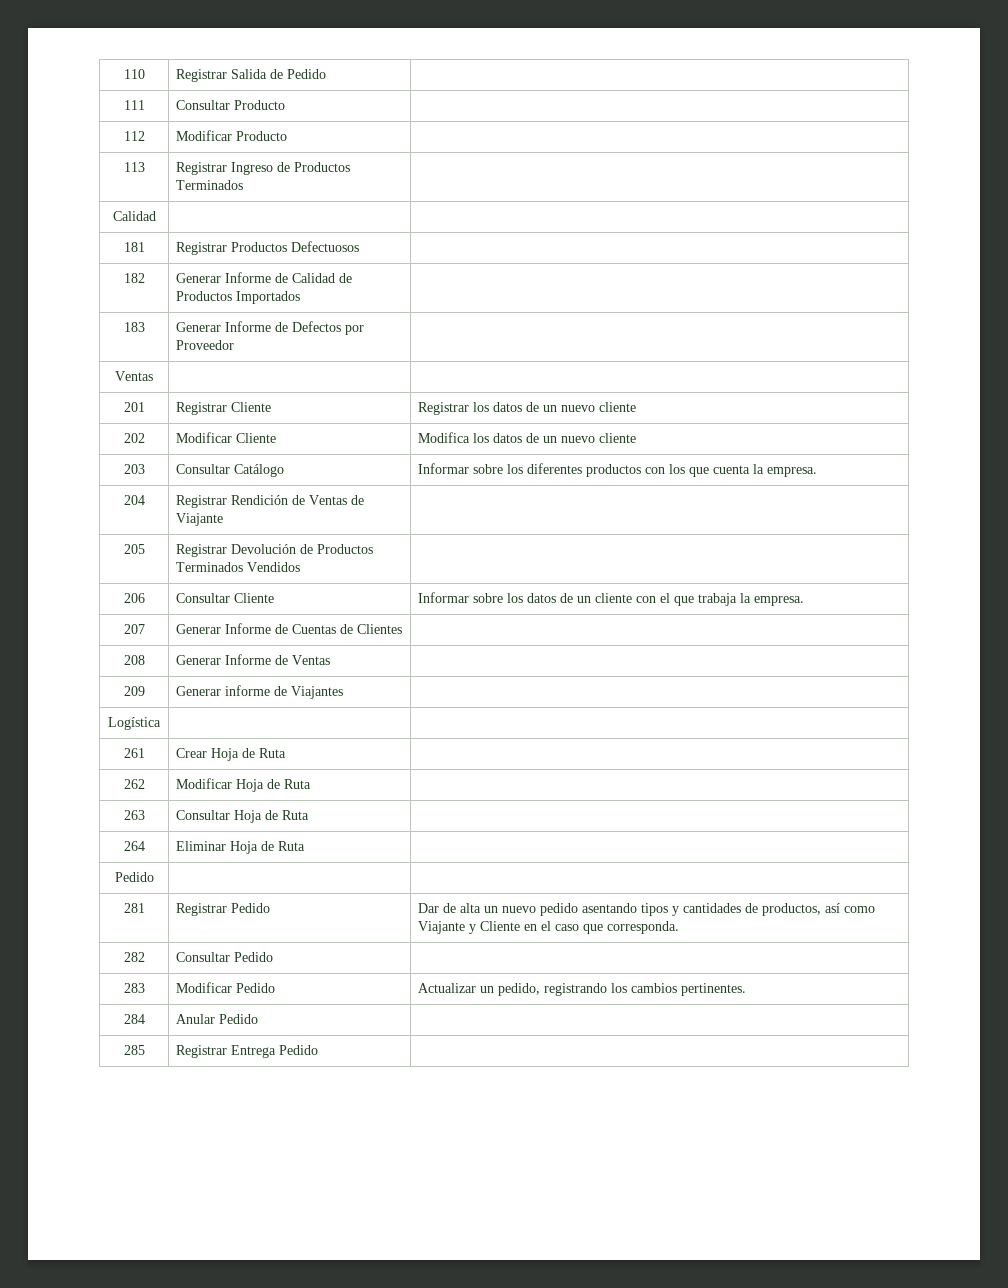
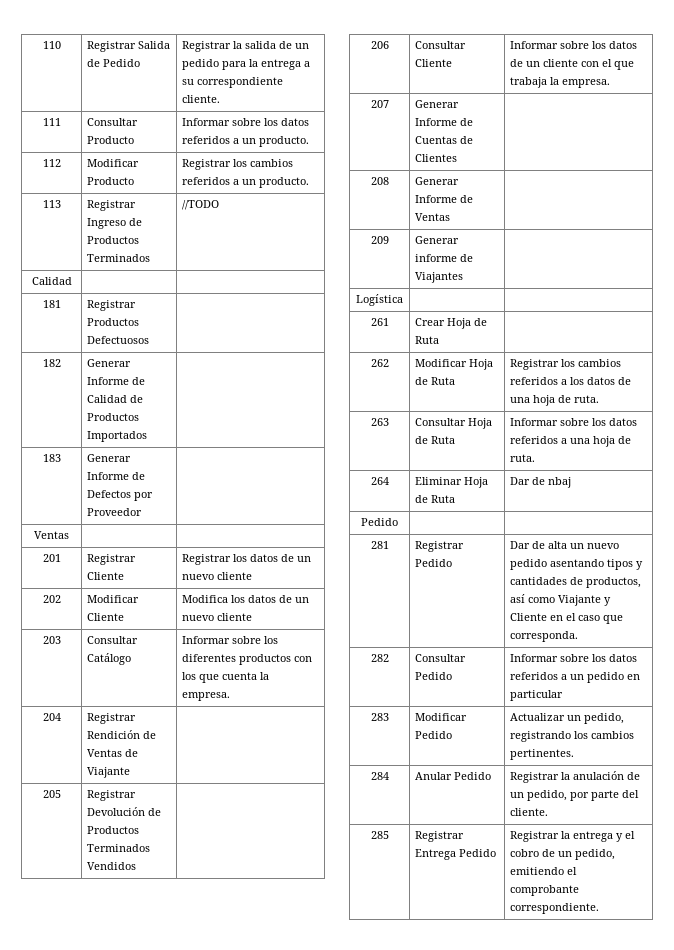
[123,100,145,110] [176,100,286,110] [123,131,145,141] [176,130,288,141] // 111 | Consultar Producto | // 112 | Modificar Producto | -> [182,41,310,52] [182,59,311,70] [182,77,284,88] [182,95,221,103] [42,118,61,126] [87,118,139,126] [87,136,135,144] [182,118,310,126] [182,136,310,147] [42,159,61,167] [87,159,140,167] [87,177,135,185] [182,159,294,170] [182,177,310,188] Registrar la salida de un pedido para la entrega a su correspondiente cliente. // 111 | Consultar Producto | Informar sobre los datos referidos a un producto. // 112 | Modificar Producto | Registrar los cambios referidos a un producto.
(244, 185) none -> [182,200,220,210] //TODO
(312, 784) none -> [510,359,622,370] [510,377,632,385] [510,395,600,406] Registrar los cambios referidos a los datos de una hoja de ruta.
(310, 815) none -> [510,418,638,426] [510,436,632,447] [510,454,536,462] Informar sobre los datos referidos a una hoja de ruta.
(306, 846) none -> [510,477,572,488] Dar de nbaj
(274, 957) none -> [510,654,638,662] [510,672,641,683] [510,690,564,701] Informar sobre los datos referidos a un pedido en particular
[123,1045,145,1055] [176,1045,319,1058] // 285 | Registrar Entrega Pedido | -> [510,771,641,783] [510,790,640,801] [510,808,549,816] [370,831,389,839] [415,831,465,842] [415,849,497,860] [510,831,636,842] [510,849,616,860] [510,867,578,875] [510,885,580,896] [510,903,600,914] Registrar la anulación de un pedido, por parte del cliente. // 285 | Registrar Entrega Pedido | Registrar la entrega y el cobro de un pedido, emitiendo el comprobante correspondiente.

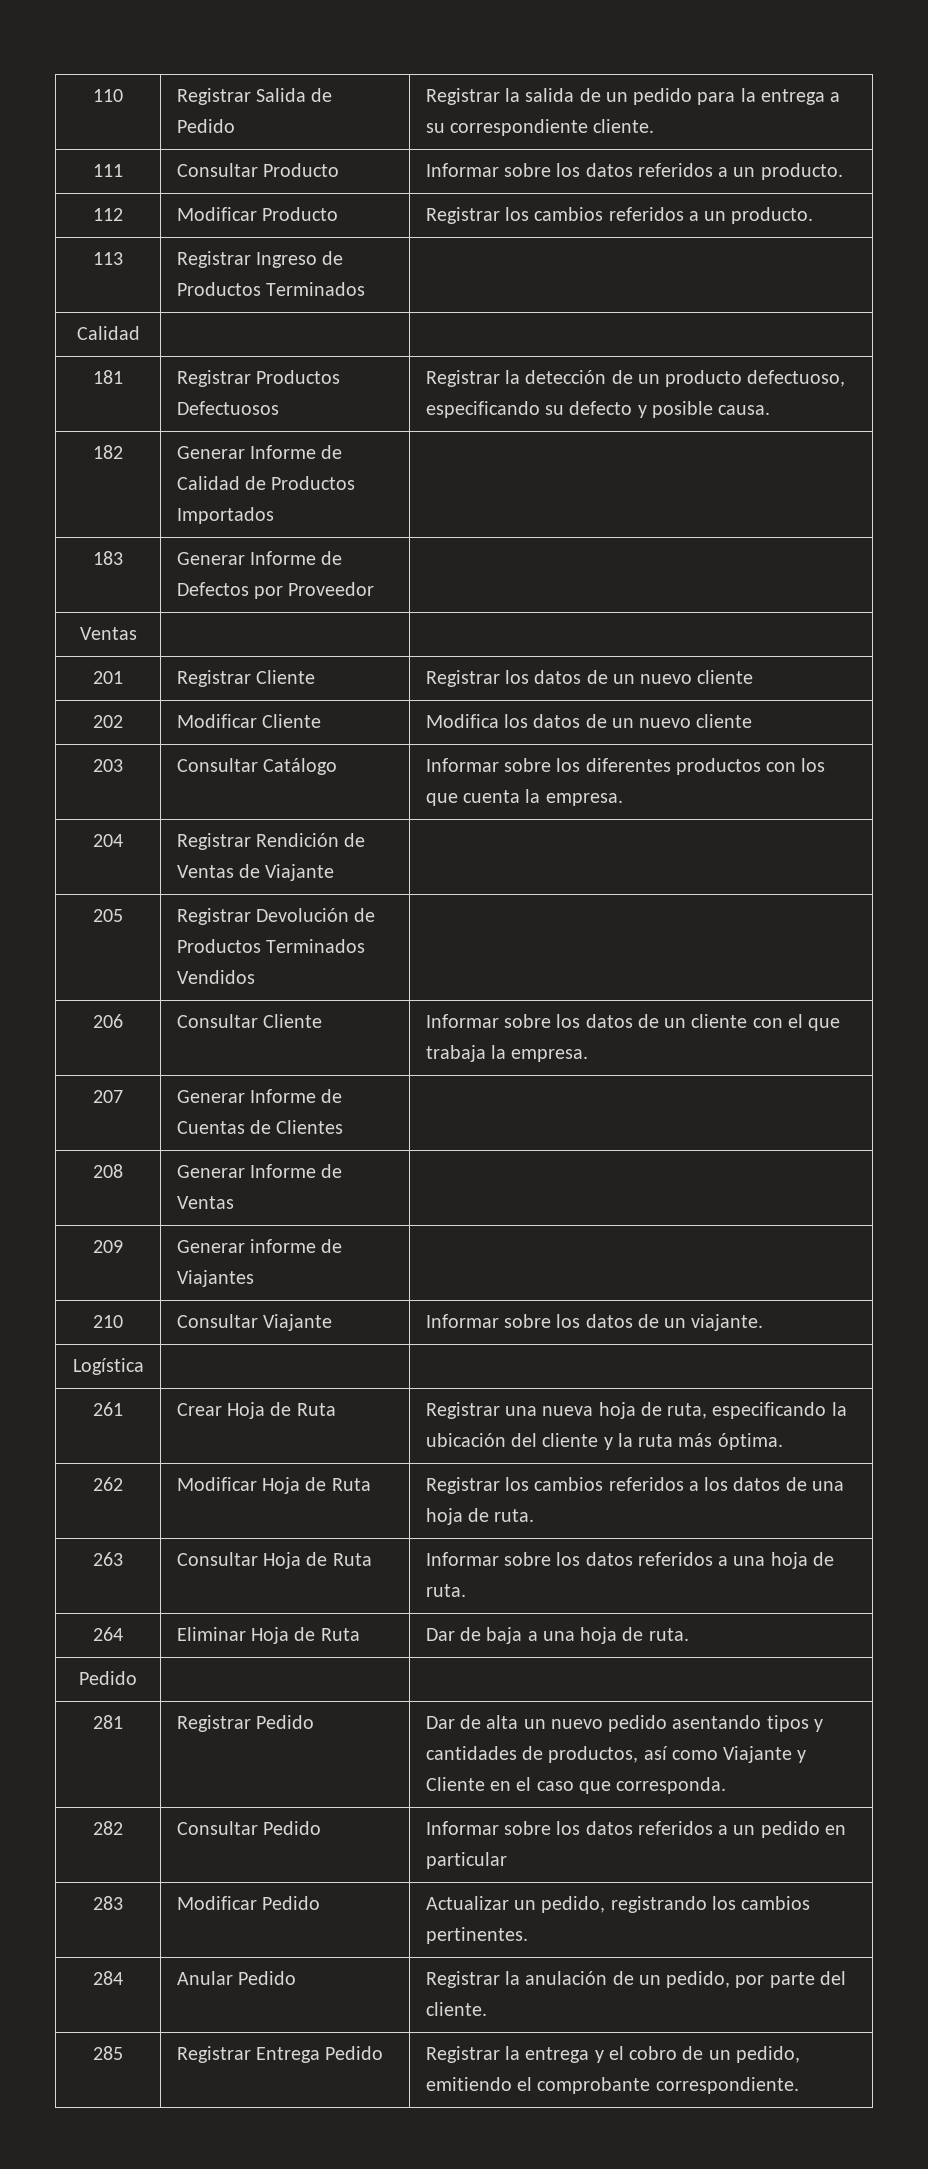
[182,200,220,210] //TODO -> (366, 289) none
(150, 340) none -> [425,370,846,387] [425,401,771,418] Registrar la detección de un producto defectuoso, especificando su defecto y posible causa.
(464, 277) none -> [93,1315,123,1328] [176,1314,333,1331] [425,1314,764,1331] // 210 | Consultar Viajante | Informar sobre los datos de un viajante.
(440, 340) none -> [425,1402,847,1419] [425,1433,783,1450] Registrar una nueva hoja de ruta, especificando la ubicación del cliente y la ruta más óptima.
[548,477,572,488] nbaj -> [486,1627,689,1644] baja a una hoja de ruta.

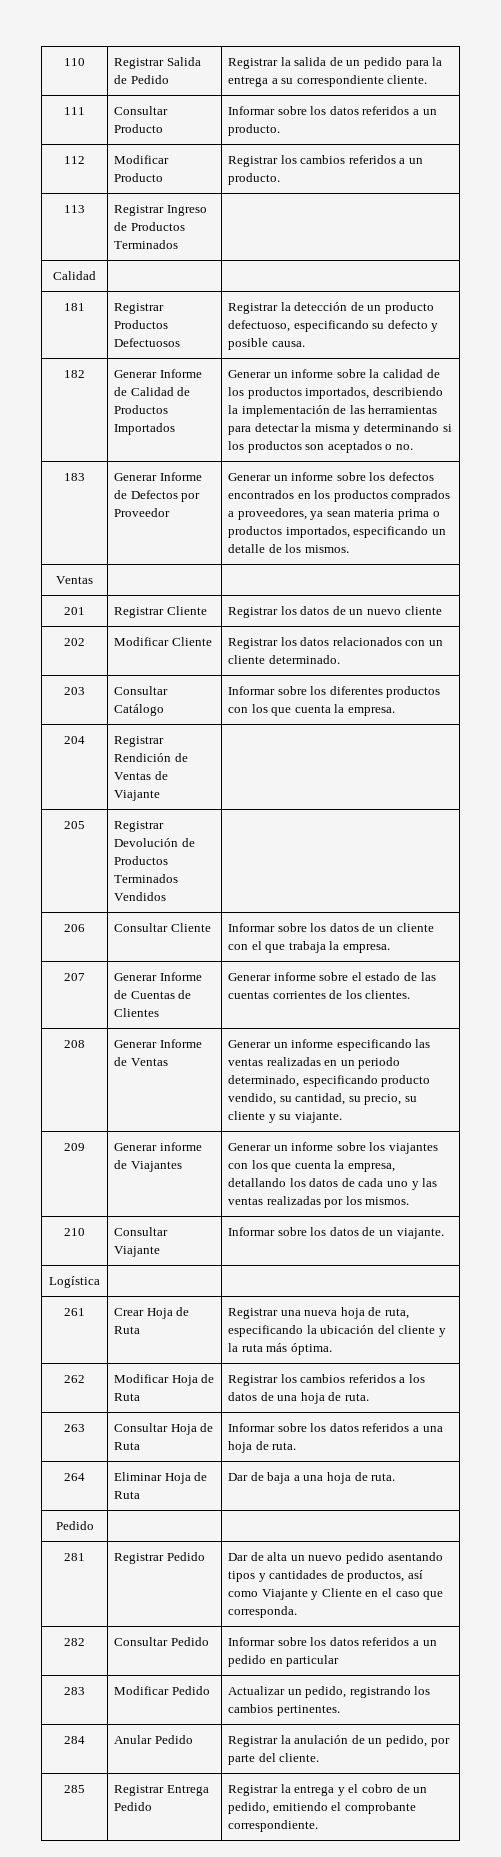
(274, 515) none -> [228,369,440,378] [228,387,443,399] [228,405,438,417] [228,423,452,435] [228,441,413,453] Generar un informe sobre la calidad de los productos importados, describiendo la implementación de las herramientas para detectar la misma y determinando si los productos son aceptados o no.
(375, 589) none -> [228,472,434,481] [228,490,451,502] [228,508,440,520] [228,526,446,538] [228,544,349,553] Generar un informe sobre los defectos encontrados en los productos comprados a proveedores, ya sean materia prima o productos importados, especificando un detalle de los mismos.
[425,714,753,728] Modifica los datos de un nuevo cliente -> [228,637,443,649] [228,655,340,664] Registrar los datos relacionados con un cliente determinado.
(344, 1127) none -> [228,972,436,981] [228,990,411,999] Generar informe sobre el estado de las cuentas corrientes de los clientes.
(234, 1202) none -> [228,1039,431,1051] [228,1057,401,1069] [228,1075,431,1087] [228,1093,417,1105] [228,1111,342,1123] Generar un informe especificando las ventas realizadas en un periodo determinado, especificando producto vendido, su cantidad, su precio, su cliente y su viajante.
(254, 1278) none -> [228,1142,438,1154] [228,1160,395,1172] [228,1178,438,1190] [228,1196,410,1208] Generar un informe sobre los viajantes con los que cuenta la empresa, detallando los datos de cada uno y las ventas realizadas por los mismos.

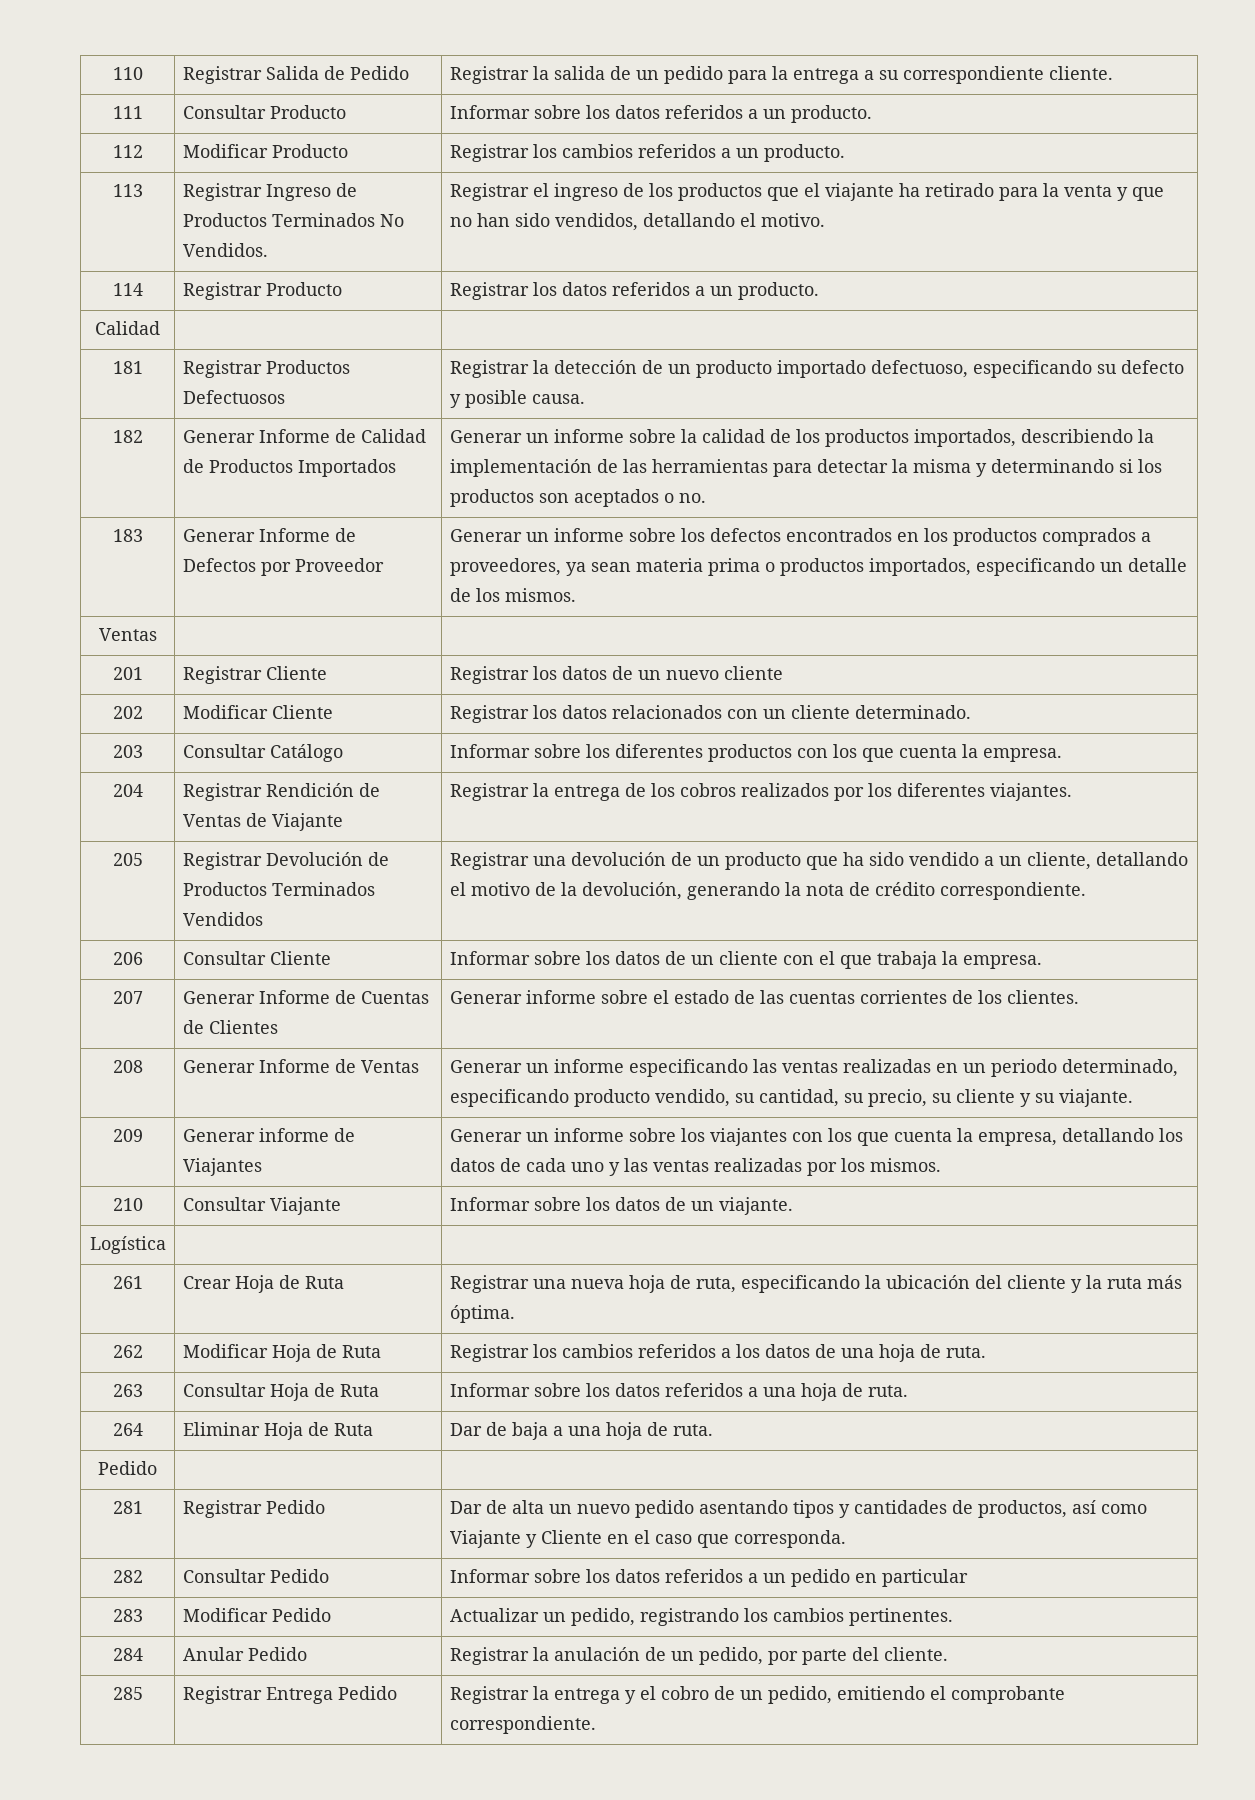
(179, 244) | -> [379,214,404,227] [182,243,268,257] [449,183,1164,201] [449,213,825,231] [112,283,143,296] [182,282,342,300] [449,282,819,300] No Vendidos. | Registrar el ingreso de los productos que el viajante ha retirado para la venta y que no han sido vendidos, detallando el motivo. // 114 | Registrar Producto | Registrar los datos referidos a un producto.
(434, 308) none -> [776,360,866,378] importado
(161, 795) none -> [449,783,1072,801] Registrar la entrega de los cobros realizados por los diferentes viajantes.
(167, 896) none -> [449,852,1188,870] [449,882,1086,900] Registrar una devolución de un producto que ha sido vendido a un cliente, detallando el motivo de la devolución, generando la nota de crédito correspondiente.

